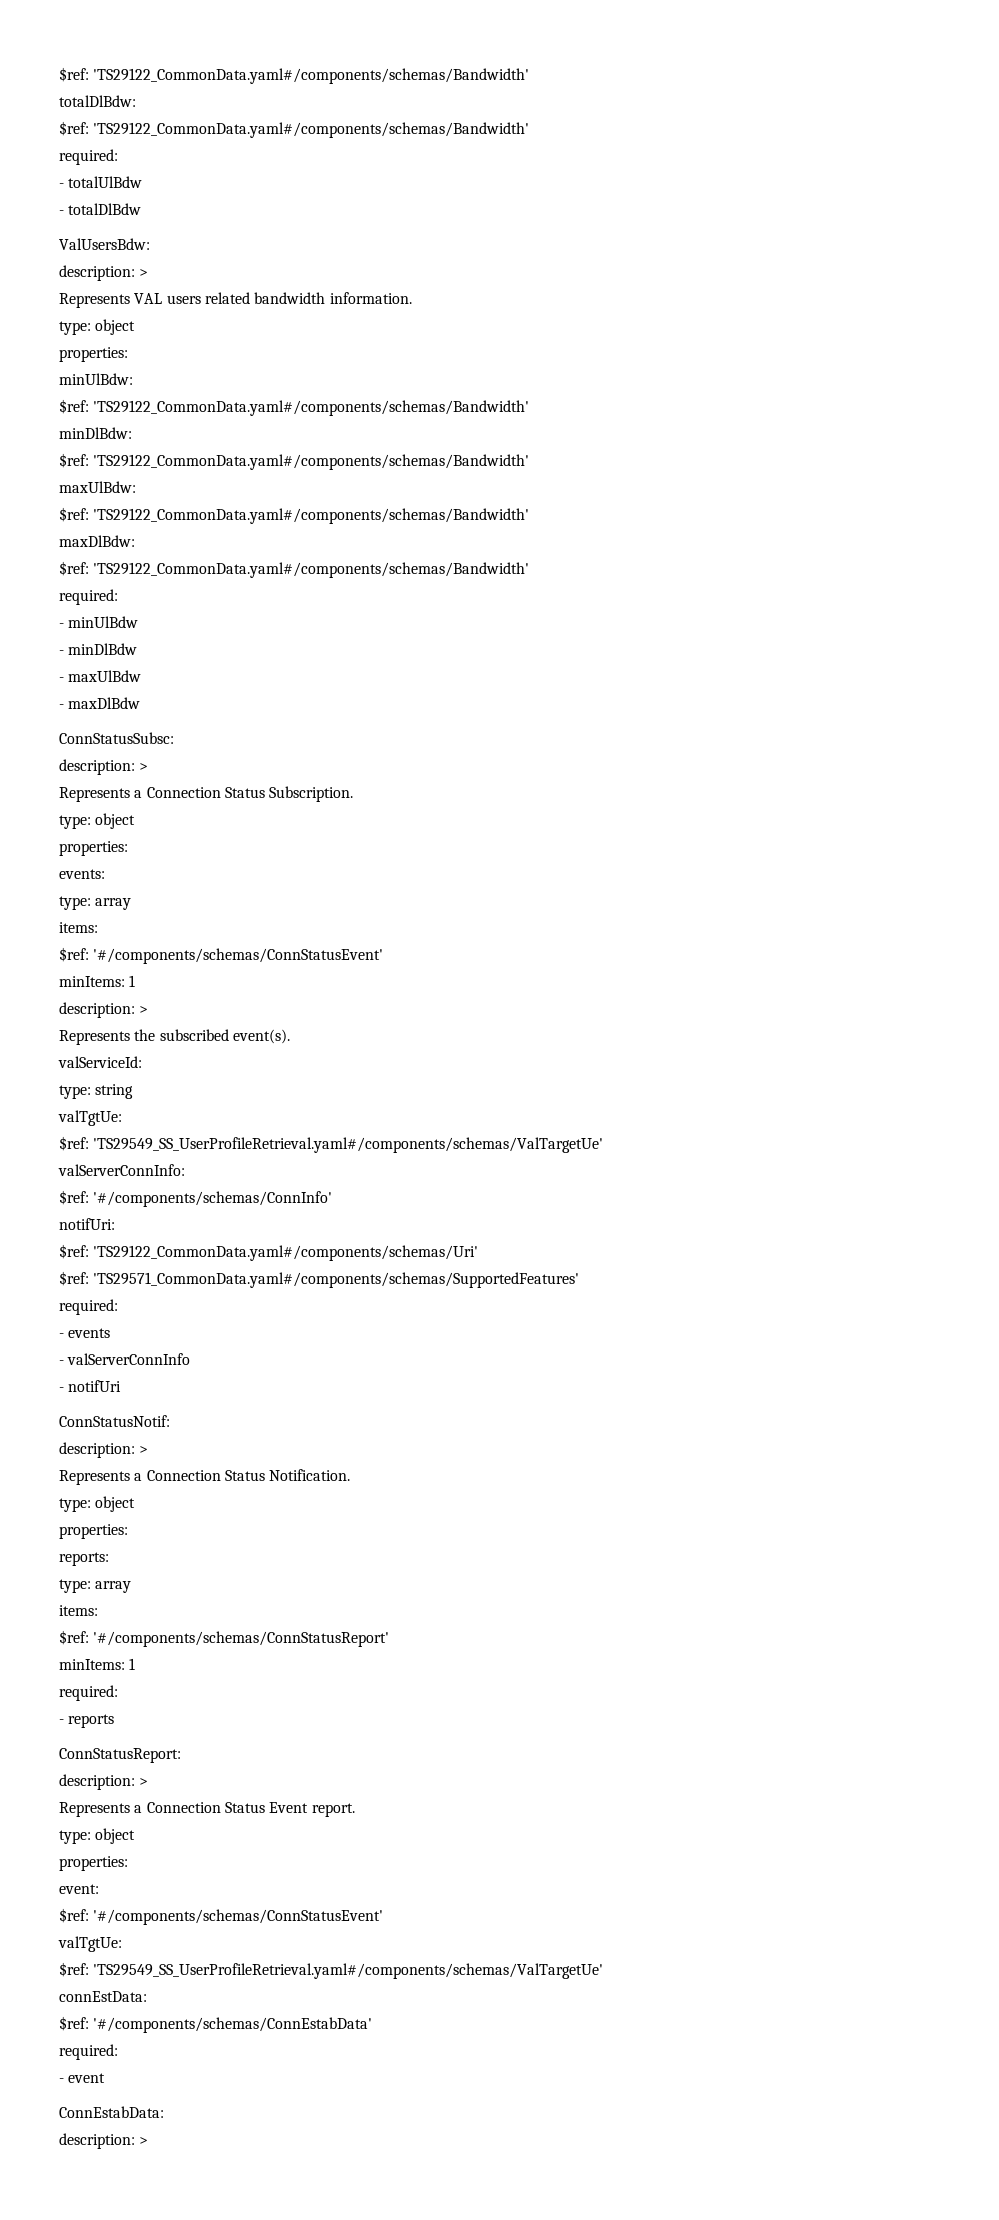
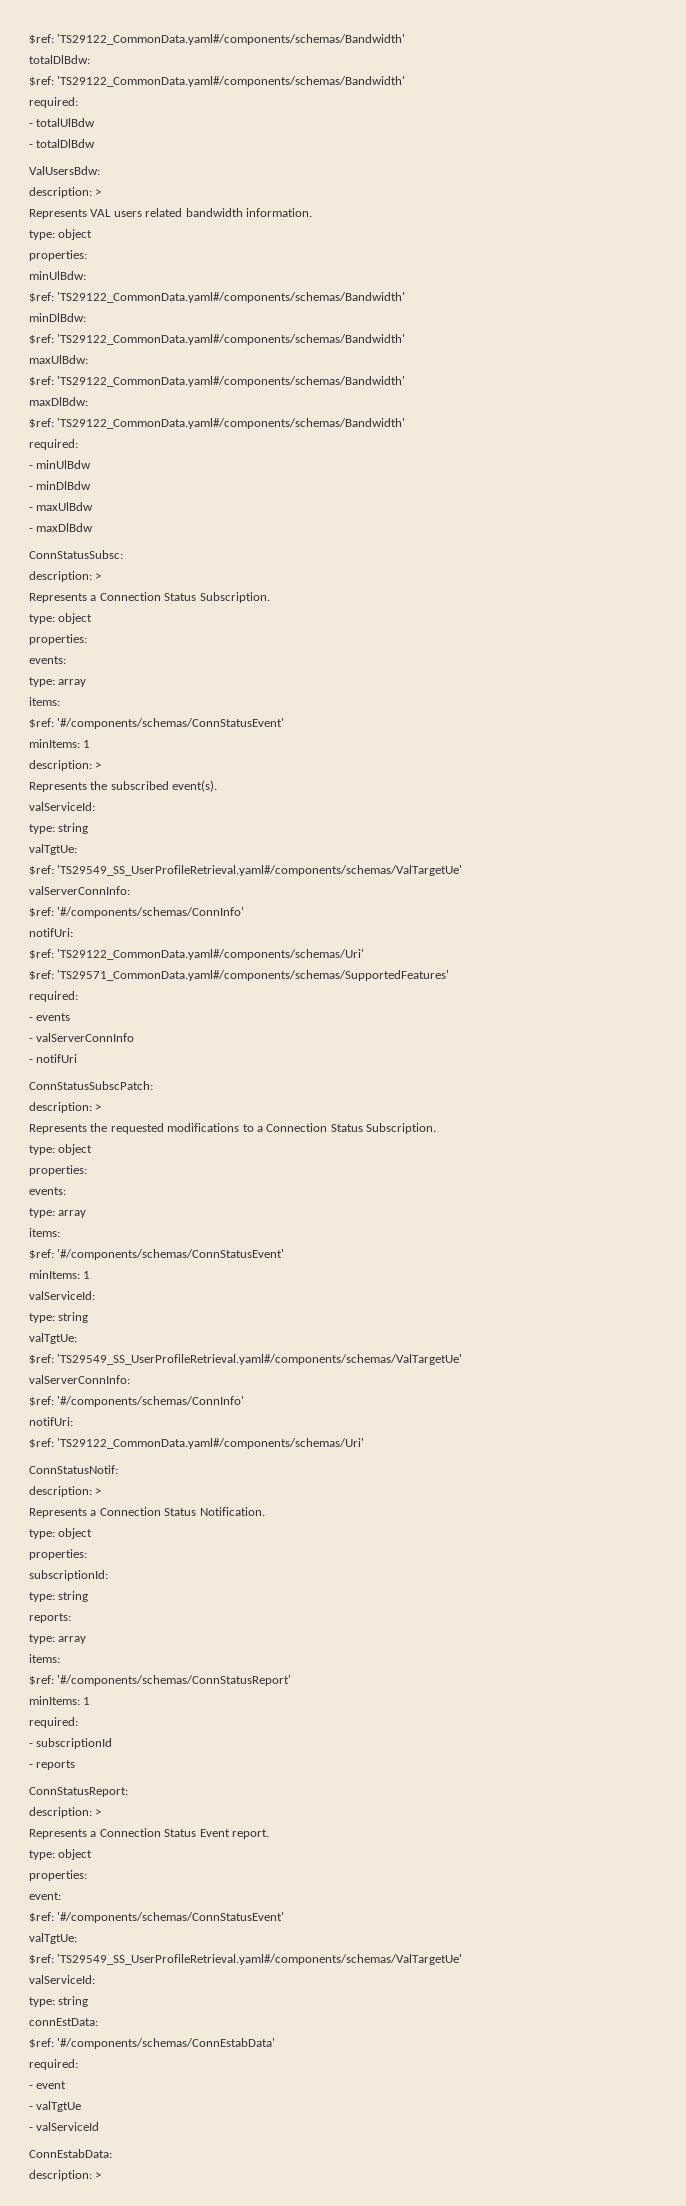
(122, 1386) none -> [29,1081,153,1090] [29,1102,102,1113] [29,1123,436,1134] [29,1144,93,1155] [29,1165,87,1176] [29,1187,66,1195] [29,1208,87,1218] [29,1228,60,1237] [29,1249,285,1260] [29,1270,91,1279] [29,1291,95,1300] [29,1312,89,1323] [29,1333,77,1344] [29,1354,463,1365] [29,1375,130,1384] [29,1396,245,1407] [29,1417,73,1426] [29,1438,365,1449] // ConnStatusSubscPatch: // description: > // Represents the requested modifications to a Connection Status Subscription. // type: object // properties: // events: // type: array // items: // $ref: '#/components/schemas/ConnStatusEvent' // minItems: 1 // valServiceId: // type: string // valTgtUe: // $ref: 'TS29549_SS_UserProfileRetrieval.yaml#/components/schemas/ValTargetUe' // valServerConnInfo: // $ref: '#/components/schemas/ConnInfo' // notifUri: // $ref: 'TS29122_CommonData.yaml#/components/schemas/Uri'
(128, 1531) none -> [29,1570,108,1581] [29,1591,89,1602] // subscriptionId: // type: string
(118, 1693) none -> [29,1738,113,1749] // - subscriptionId
(604, 1971) none -> [29,1975,95,1984] [29,1996,89,2007] // valServiceId: // type: string
(106, 2078) none -> [29,2101,82,2112] [29,2122,100,2131] // - valTgtUe // - valServiceId

